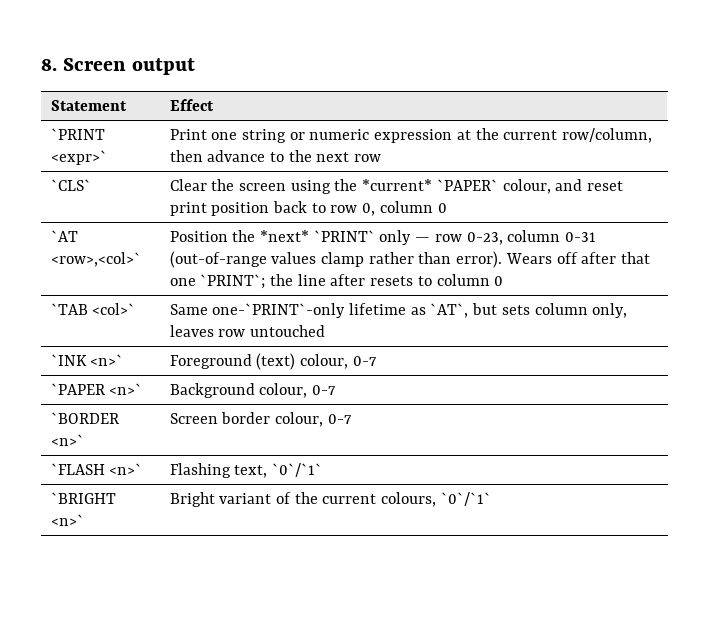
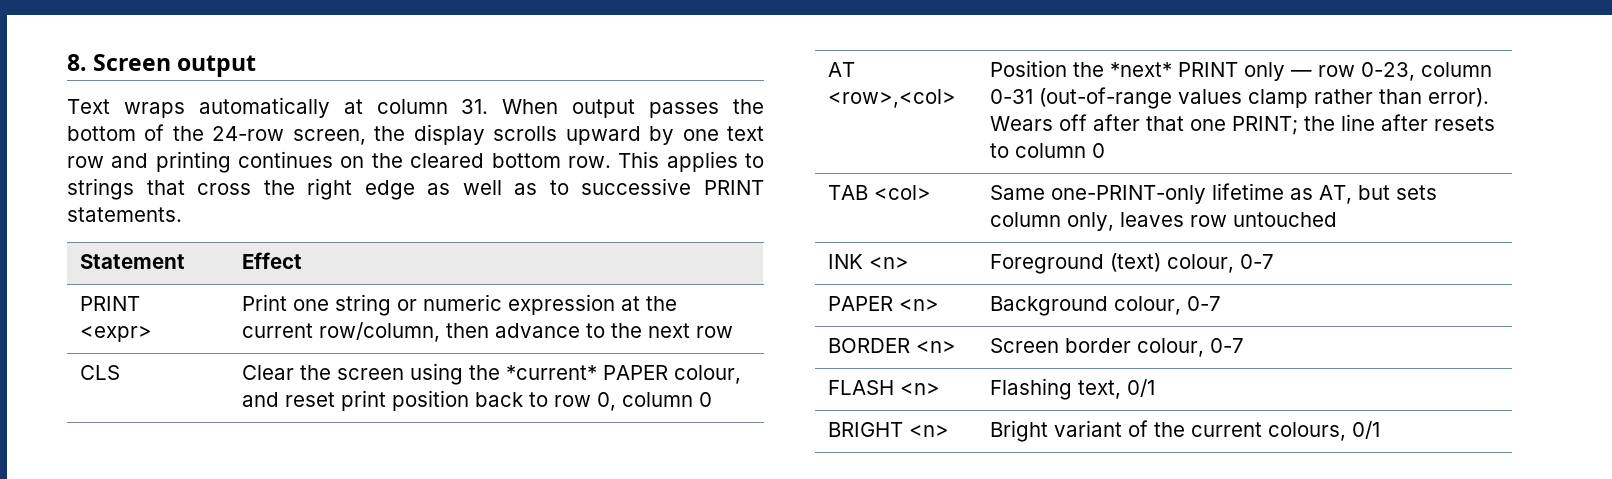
(196, 66) none -> [67,97,765,118] [67,124,765,145] [67,151,765,173] [67,178,764,200] [67,207,182,222] // Text wraps automatically at column 31. When output passes the bottom of the 24-row screen, the display scrolls upward by one text row and printing continues on the cleared bottom row. This applies to strings that cross the right edge as well as to successive PRINT statements.
[50,128,105,140] [50,150,107,165] `PRINT <expr>` -> [80,296,141,311] [80,326,153,342] PRINT <expr>
[50,179,91,191] `CLS` -> [80,365,121,380] CLS
[436,179,498,191] `PAPER` -> [603,365,669,380] PAPER
[50,230,78,242] [50,252,141,267] `AT <row>,<col>` -> [828,62,856,77] [828,89,957,108] AT <row>,<col>
[313,230,375,242] `PRINT` -> [1178,62,1239,77] PRINT
[200,274,266,289] `PRINT`; -> [1232,116,1299,135] PRINT;
[50,303,136,315] `TAB <col>` -> [828,185,932,200] TAB <col>
[212,303,346,318] one-`PRINT`-only -> [1051,185,1207,204] one-PRINT-only
[430,303,469,318] `AT`, -> [1319,185,1353,204] AT,
[50,354,124,366] `INK <n>` -> [828,254,910,269] INK <n>
[50,383,143,395] `PAPER <n>` -> [828,296,940,311] PAPER <n>
[50,412,119,424] [50,434,84,446] `BORDER <n>` -> [828,338,957,353] BORDER <n>
[50,463,143,475] `FLASH <n>` -> [828,380,941,395] FLASH <n>
[272,463,323,477] [50,492,116,504] [50,514,84,526] `0`/`1` // `BRIGHT <n>` -> [1127,379,1156,397] [828,422,950,437] 0/1 // BRIGHT <n>
[440,492,491,506] `0`/`1` -> [1352,421,1381,439] 0/1

